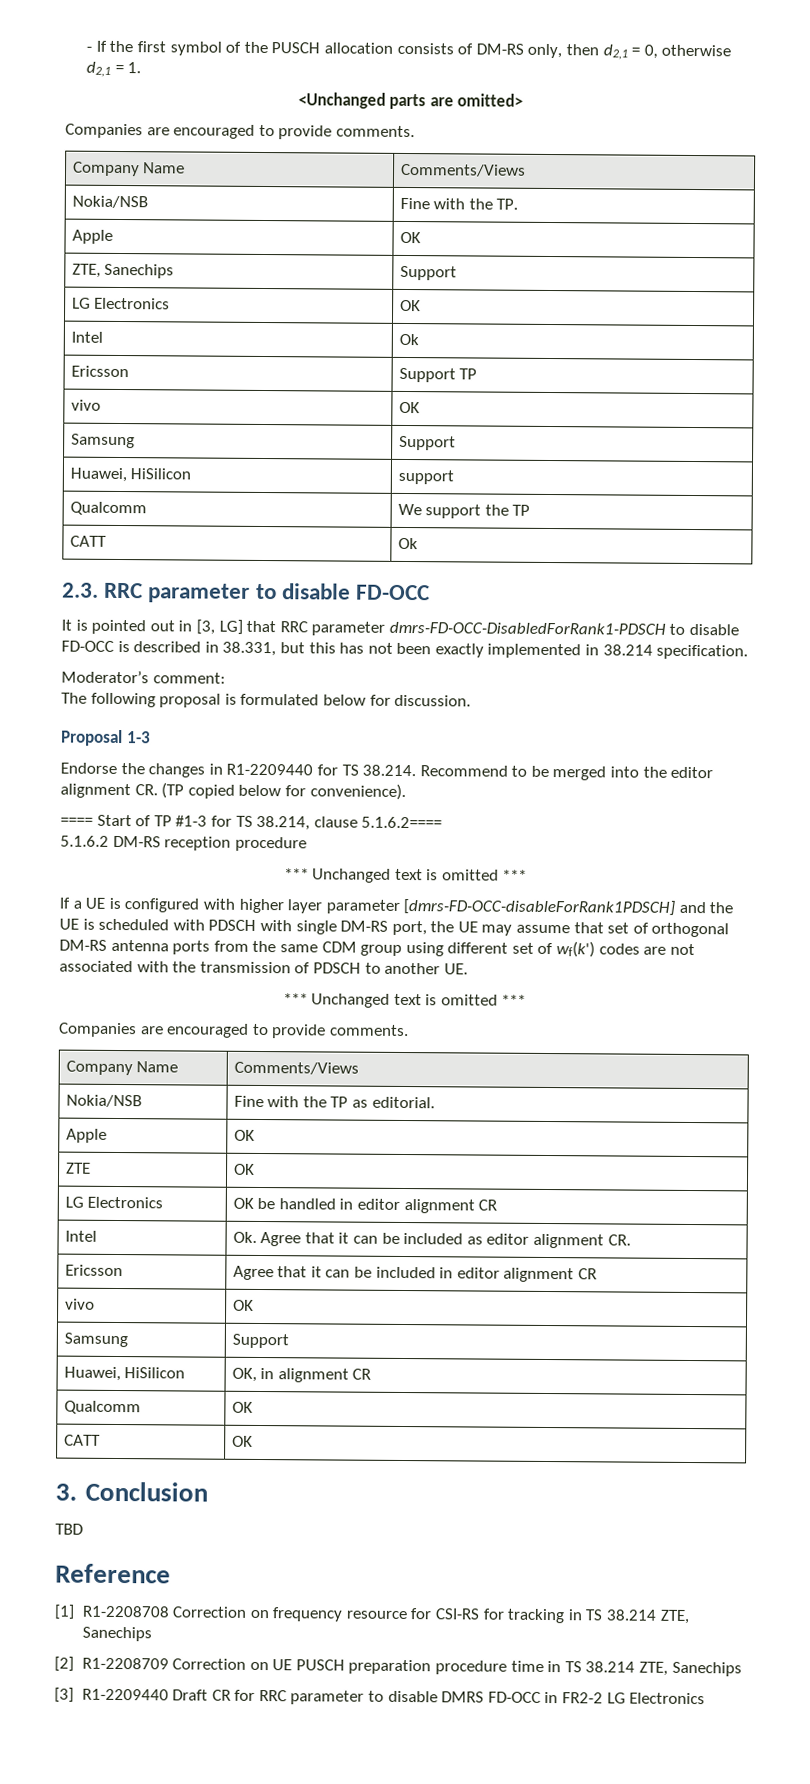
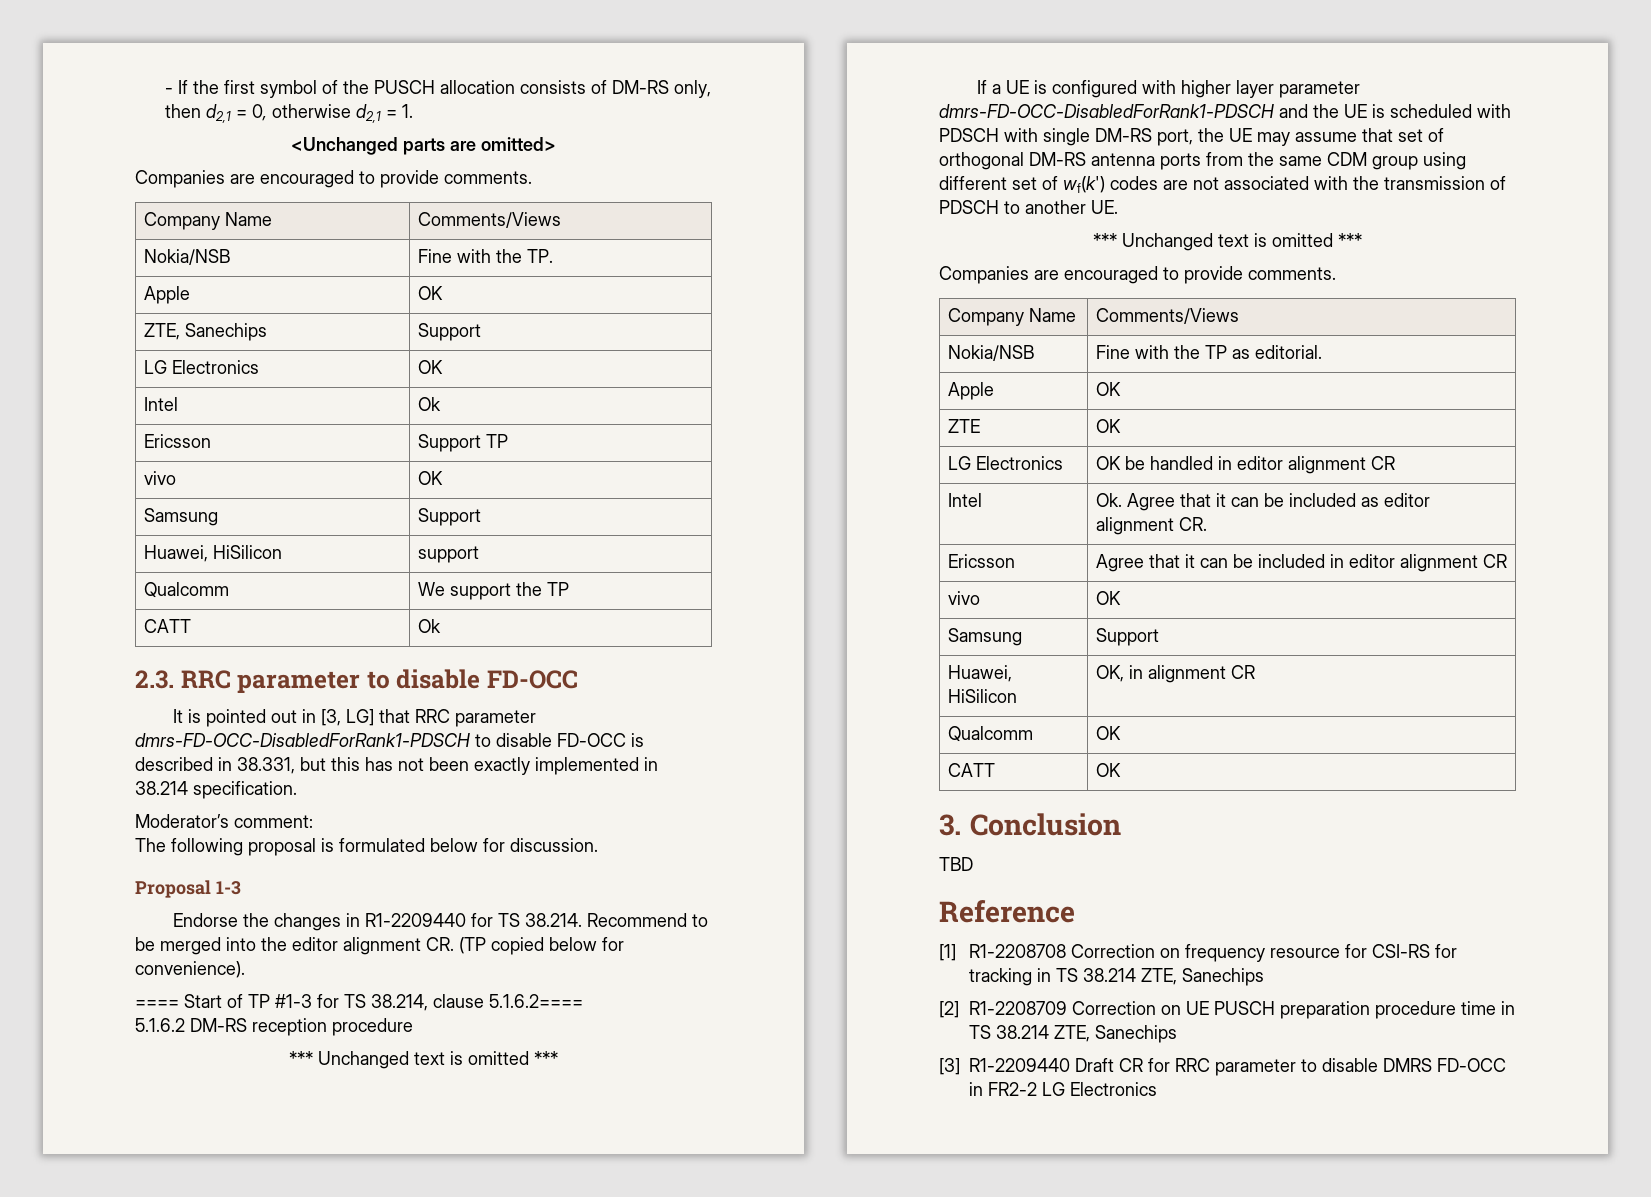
[403,898,676,916] [dmrs-FD-OCC-disableForRank1PDSCH] -> [939,104,1274,118] dmrs-FD-OCC-DisabledForRank1-PDSCH

